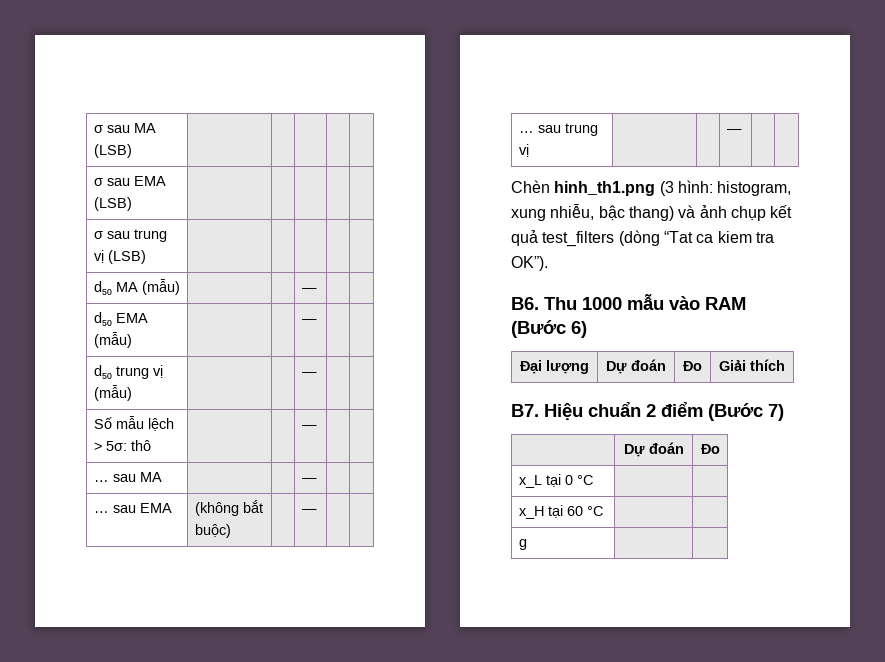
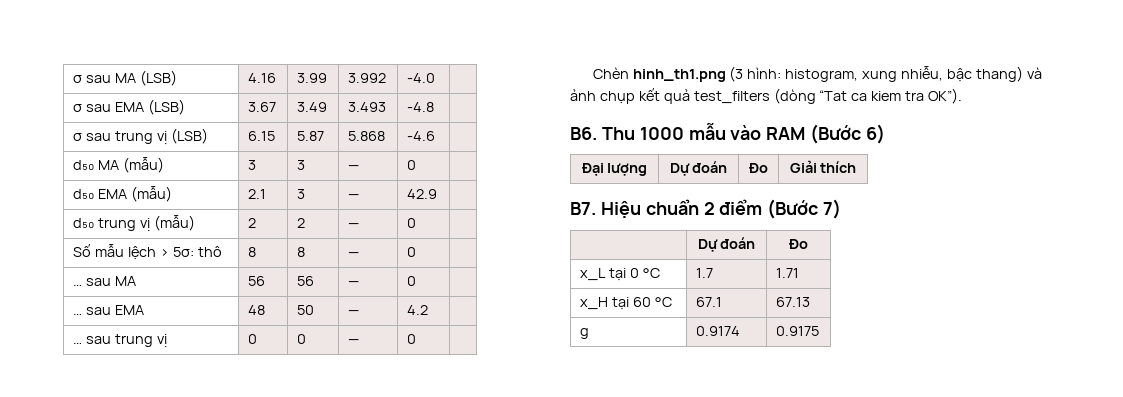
(132, 151) | | | -> [248,73,277,83] [297,73,328,83] [348,73,387,83] [407,73,436,83] 4.16 | 3.99 | 3.992 | -4.0
(132, 204) | | | -> [248,102,277,112] [297,102,328,112] [348,102,387,112] [407,102,435,112] 3.67 | 3.49 | 3.493 | -4.8
(146, 257) | | | -> [248,131,276,141] [297,131,325,141] [348,131,386,141] [407,131,436,141] 6.15 | 5.87 | 5.868 | -4.6
[301,288,317,292] | | — | -> [248,160,257,170] [297,160,306,170] [348,165,360,170] [407,160,417,170] 3 | 3 | — | 0
[301,319,317,323] | | — | -> [248,189,267,199] [297,189,306,199] [348,194,360,199] [407,189,438,199] 2.1 | 3 | — | 42.9
[301,372,317,376] | | — | -> [248,218,257,228] [297,218,306,228] [348,223,360,228] [407,218,417,228] 2 | 2 | — | 0
[301,425,317,429] | | — | -> [248,247,257,257] [297,247,306,257] [348,252,360,257] [407,247,417,257] 8 | 8 | — | 0
[301,478,317,482] | | — | -> [248,276,266,286] [297,276,315,286] [348,281,360,286] [407,276,417,286] 56 | 56 | — | 0
[194,500,263,516] [194,524,231,538] [301,509,317,513] (không bắt buộc) | | — | -> [248,305,266,315] [297,305,315,315] [348,310,360,315] [407,305,429,315] 48 | 50 | — | 4.2
[726,129,742,133] | | — | -> [248,334,258,344] [297,334,307,344] [348,339,360,344] [407,334,417,344] 0 | 0 | — | 0
(593, 480) | -> [696,268,714,278] [776,268,800,278] 1.7 | 1.71
(603, 511) | -> [696,297,723,307] [776,297,811,307] 67.1 | 67.13
(527, 544) | -> [696,326,741,336] [776,326,820,336] 0.9174 | 0.9175

